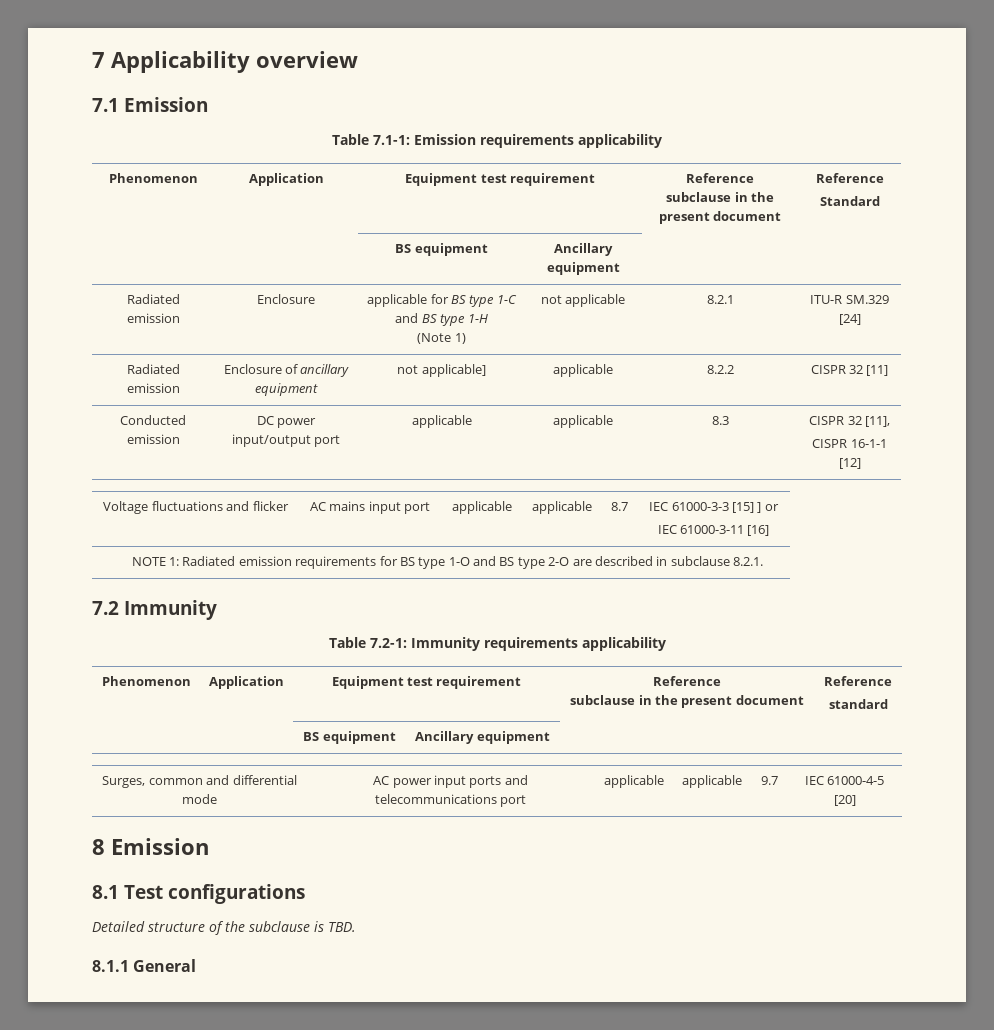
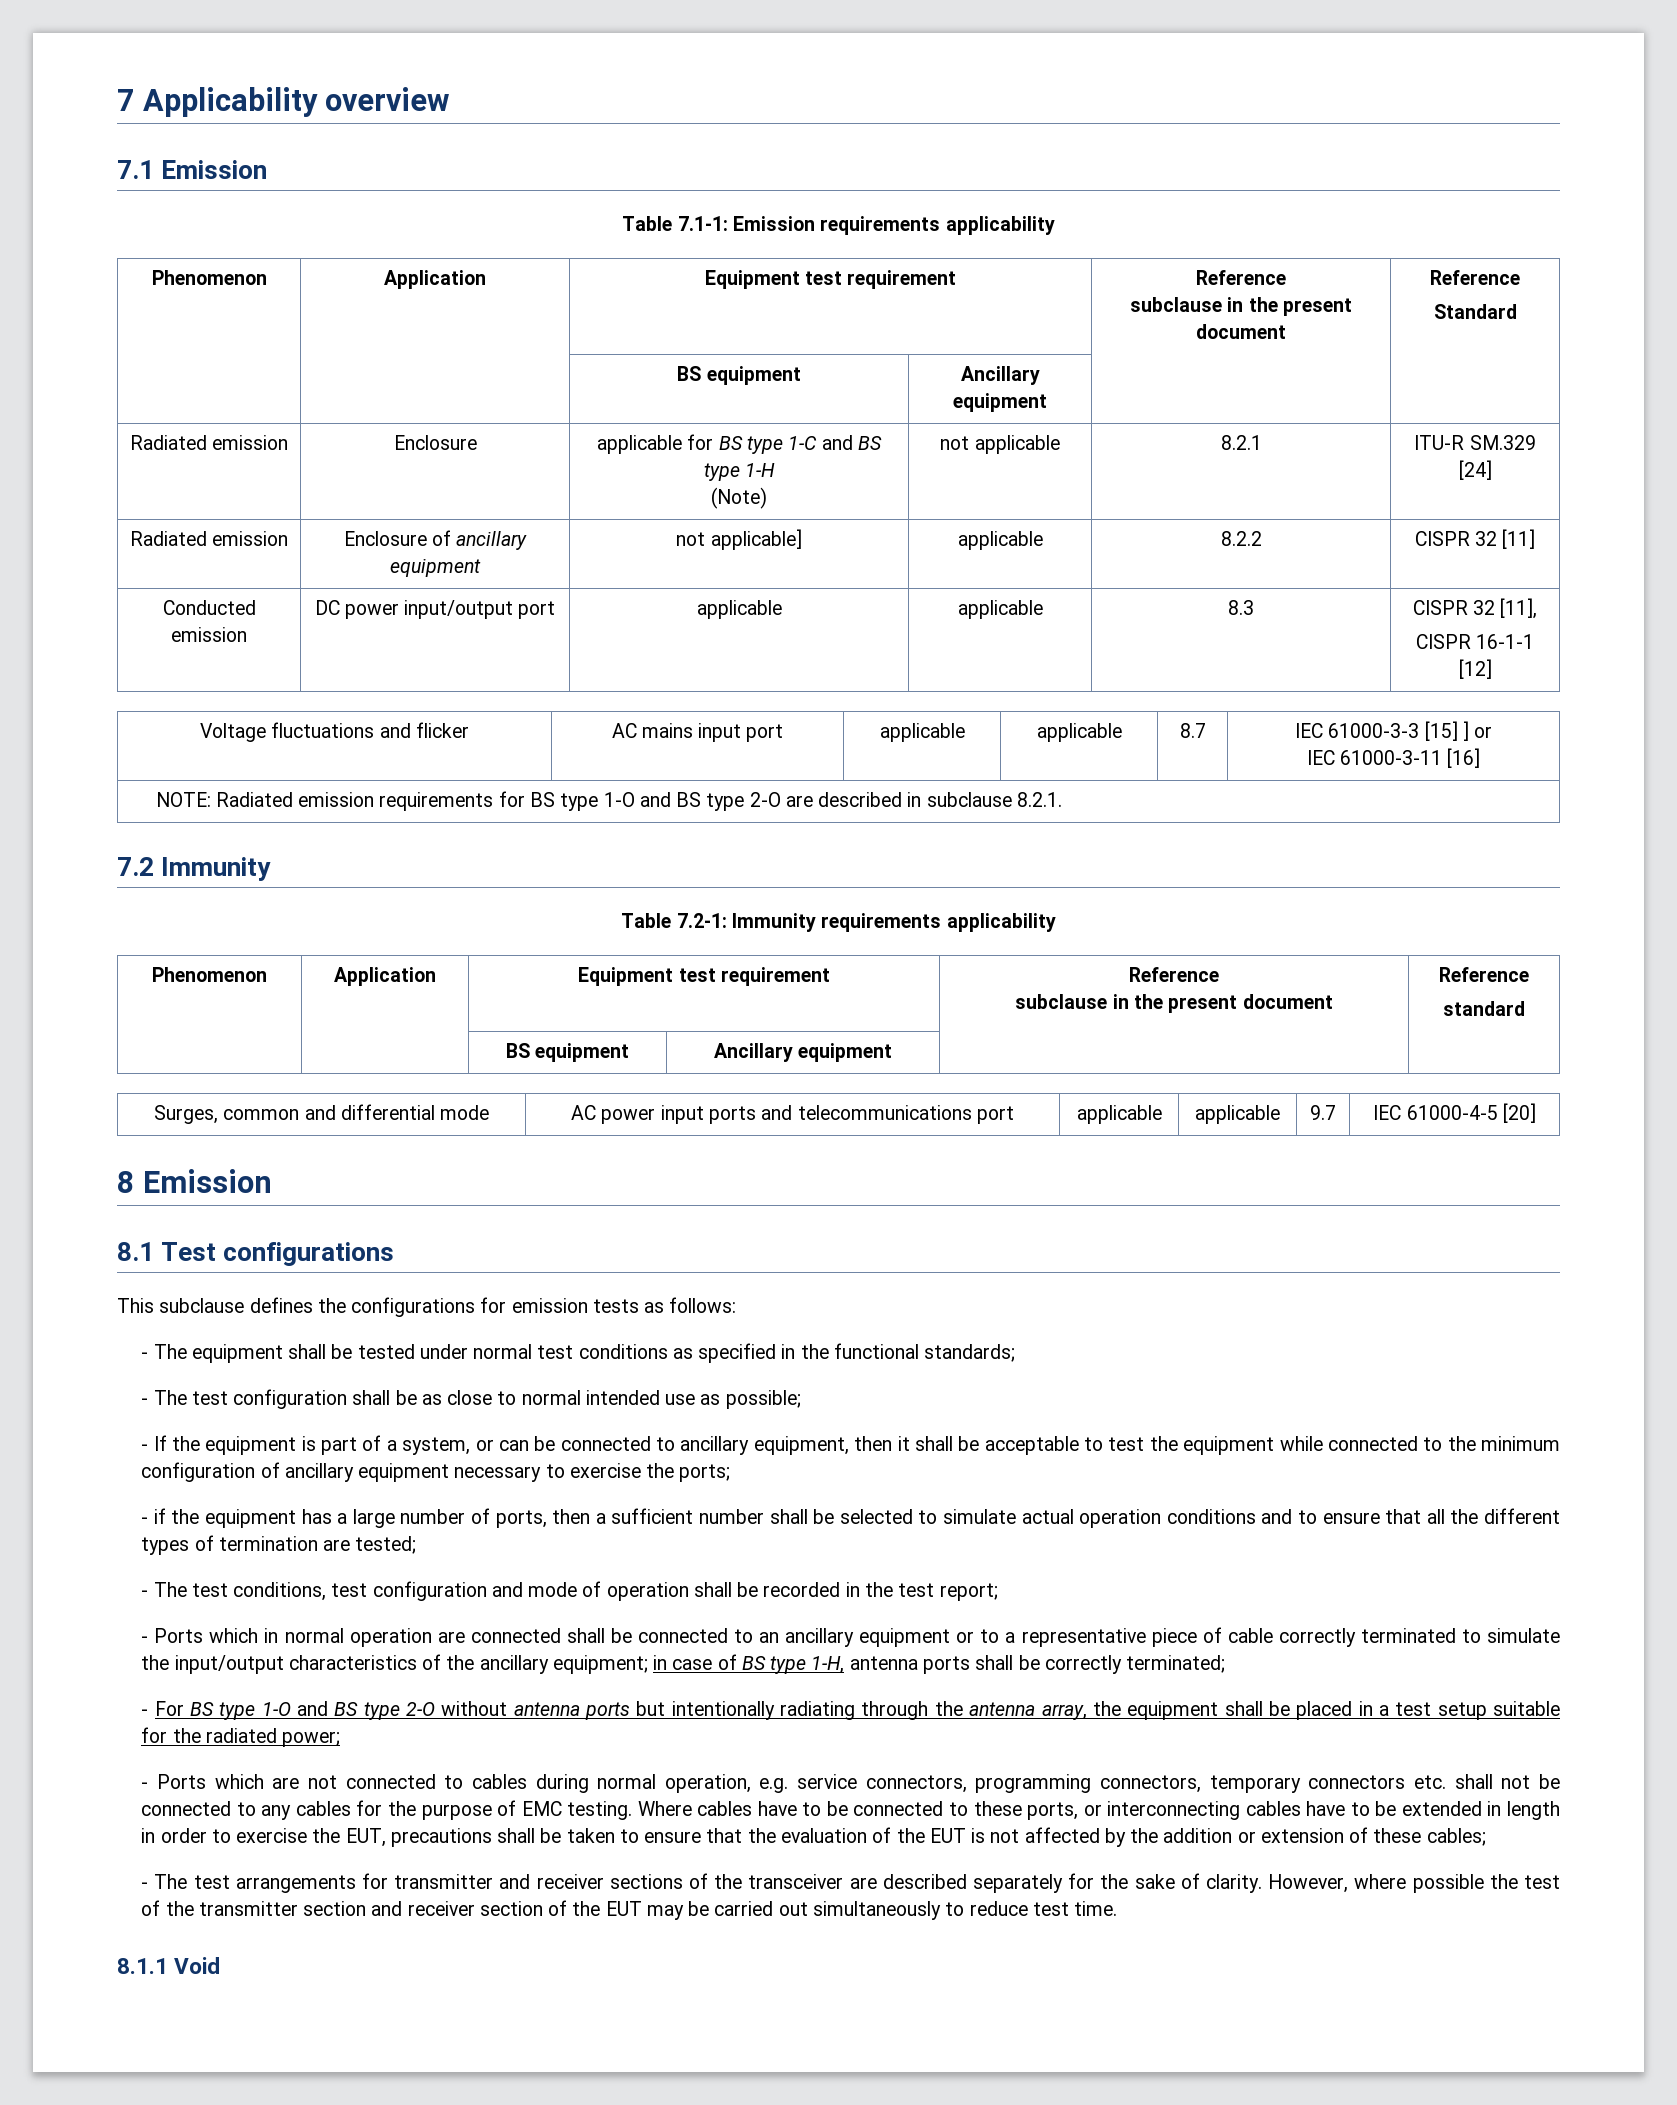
[417,333,466,344] (Note 1) -> [711,487,767,509] (Note)
[131,557,179,566] NOTE 1: -> [155,792,211,807] NOTE:
[92,921,356,935] Detailed structure of the subclause is TBD. -> [117,1297,737,1317] [141,1343,1016,1363] [141,1389,801,1409] [141,1435,1560,1455] [141,1462,731,1482] [141,1508,1561,1528] [141,1535,417,1555] [141,1581,998,1601] [141,1627,1561,1647] [141,1654,1226,1674] [141,1701,1561,1720] [141,1727,341,1747] [141,1774,1561,1793] [141,1800,1560,1820] [141,1827,1486,1847] [141,1873,1560,1893] [141,1900,1118,1920] This subclause defines the configurations for emission tests as follows: // - The equipment shall be tested under normal test conditions as specified in the functional standards; // - The test configuration shall be as close to normal intended use as possible; // - If the equipment is part of a system, or can be connected to ancillary equipment, then it shall be acceptable to test the equipment while connected to the minimum configuration of ancillary equipment necessary to exercise the ports; // - if the equipment has a large number of ports, then a sufficient number shall be selected to simulate actual operation conditions and to ensure that all the different types of termination are tested; // - The test conditions, test configuration and mode of operation shall be recorded in the test report; // - Ports which in normal operation are connected shall be connected to an ancillary equipment or to a representative piece of cable correctly terminated to simulate the input/output characteristics of the ancillary equipment; in case of BS type 1-H, antenna ports shall be correctly terminated; // - For BS type 1-O and BS type 2-O without antenna ports but intentionally radiating through the antenna array, the equipment shall be placed in a test setup suitable for the radiated power; // - Ports which are not connected to cables during normal operation, e.g. service connectors, programming connectors, temporary connectors etc. shall not be connected to any cables for the purpose of EMC testing. Where cables have to be connected to these ports, or interconnecting cables have to be extended in length in order to exercise the EUT, precautions shall be taken to ensure that the evaluation of the EUT is not affected by the addition or extension of these cables; // - The test arrangements for transmitter and receiver sections of the transceiver are described separately for the sake of clarity. However, where possible the test of the transmitter section and receiver section of the EUT may be carried out simultaneously to reduce test time.
[133,959,197,972] General -> [174,1957,221,1974] Void

